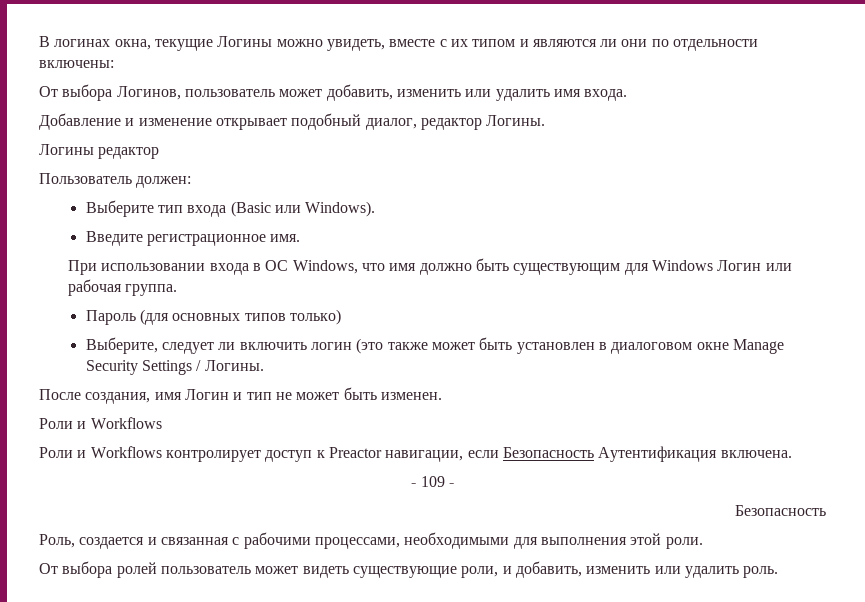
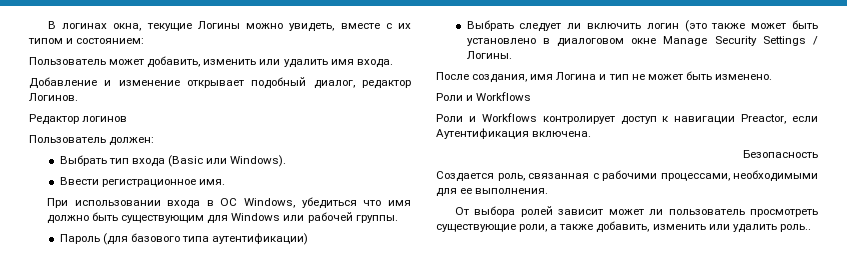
[532,39,759,51] [39,60,114,68] [39,84,275,101] являются ли они по отдельности включены: // От выбора Логинов, пользователь -> [76,38,145,44] [29,57,106,65] состоянием: // Пользователь
[486,115,546,126] [39,144,160,159] Логины. // Логины редактор -> [29,93,78,101] [29,114,128,125] Логинов. // Редактор логинов
[85,200,154,217] Выберите -> [59,155,107,166] Выбрать
[85,231,143,246] Введите -> [59,177,99,185] Ввести
(358, 267) none -> [301,197,357,209] убедиться
[717,260,792,271] [68,279,178,296] [85,309,341,325] [85,337,158,354] Логин или рабочая группа. // Пароль (для основных типов только) // Выберите, -> [283,212,398,223] [59,233,308,245] [466,20,514,31] или рабочей группы. // Пароль (для базового типа аутентификации) // Выбрать
[516,342,595,354] установлен -> [466,38,536,46] установлено
[184,389,229,400] Логин -> [556,72,597,80] Логина
[380,392,442,400] изменен. -> [714,74,772,80] изменено.
[328,446,792,462] [411,476,454,487] [735,505,826,516] [39,534,157,549] Preactor навигации, если Безопасность Аутентификация включена. // - 109 - // Безопасность // Роль, создается и -> [674,114,818,124] [436,128,592,139] [743,150,818,158] [436,171,525,182] навигации Preactor, если Аутентификация включена. // Безопасность // Создается роль,
[540,533,703,549] выполнения этой роли. -> [460,188,549,194] ее выполнения.
[160,561,779,578] пользователь может видеть существующие роли, и добавить, изменить или удалить роль. -> [558,209,818,217] [436,221,811,233] зависит может ли пользователь просмотреть существующие роли, а также добавить, изменить или удалить роль..

